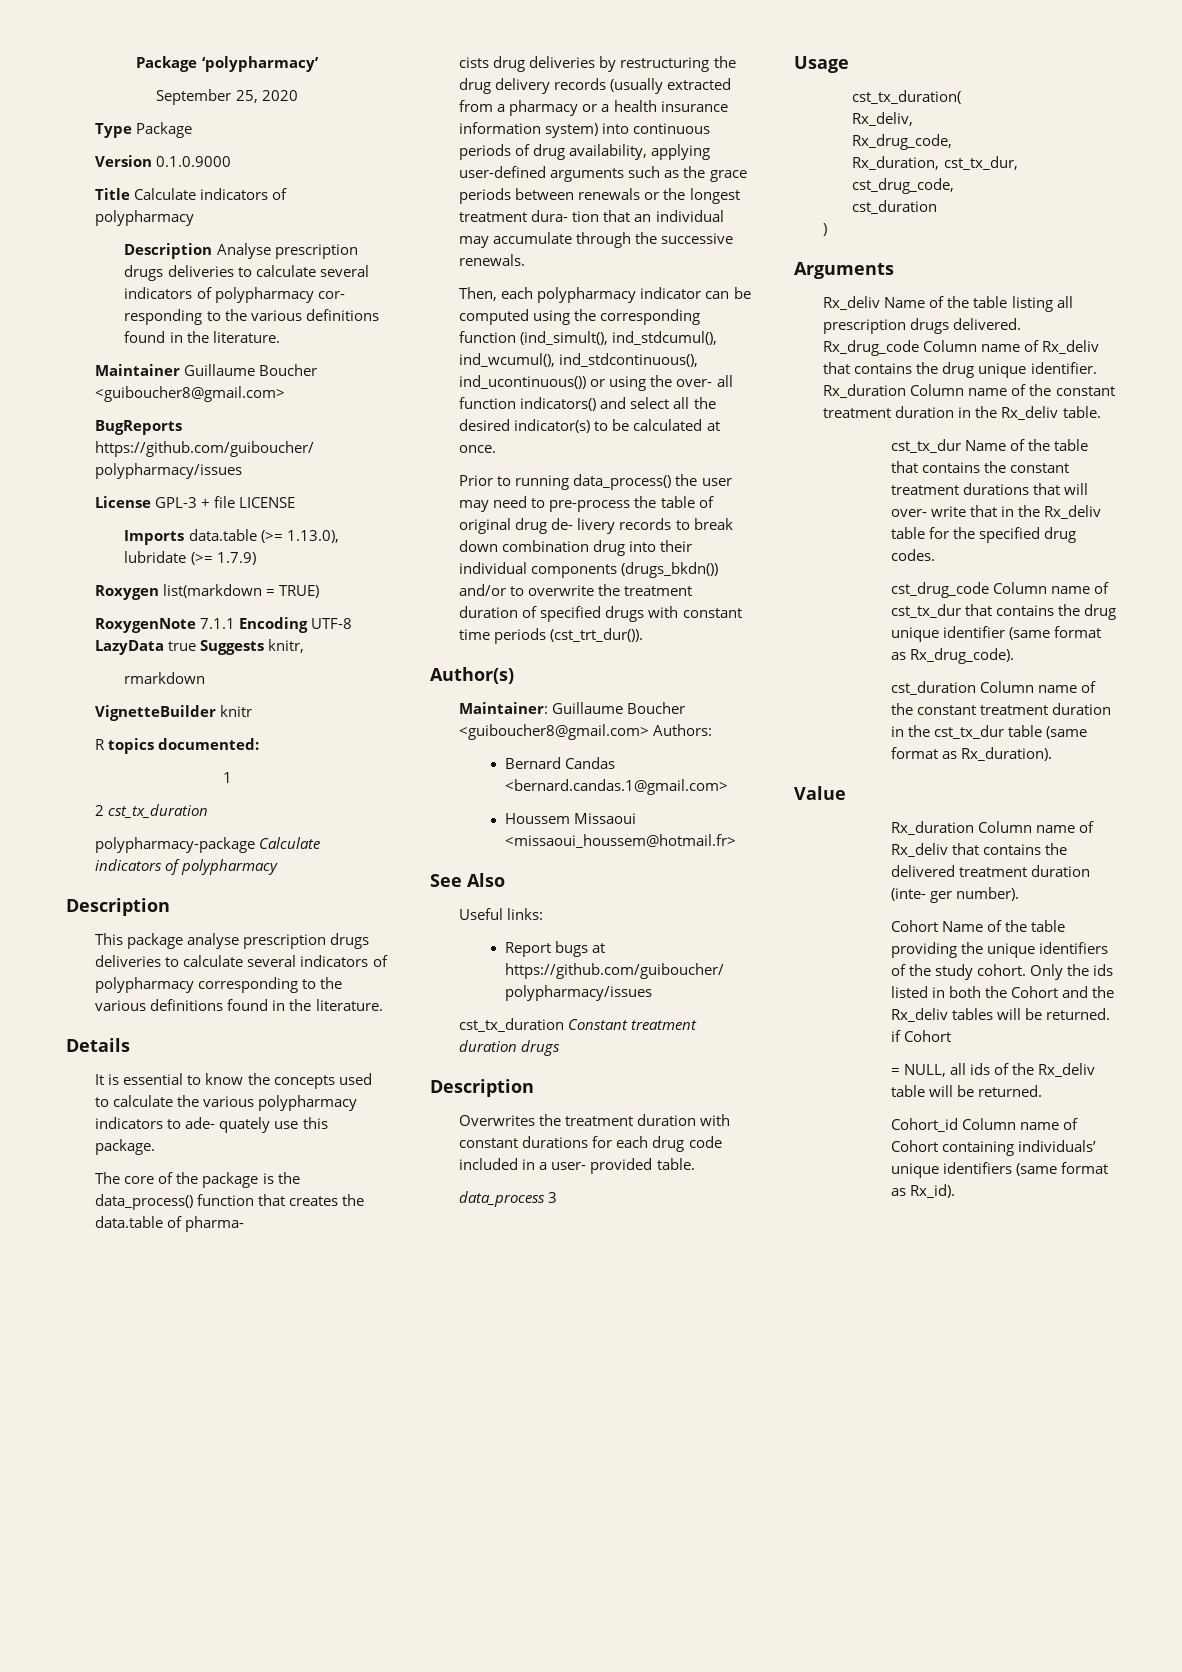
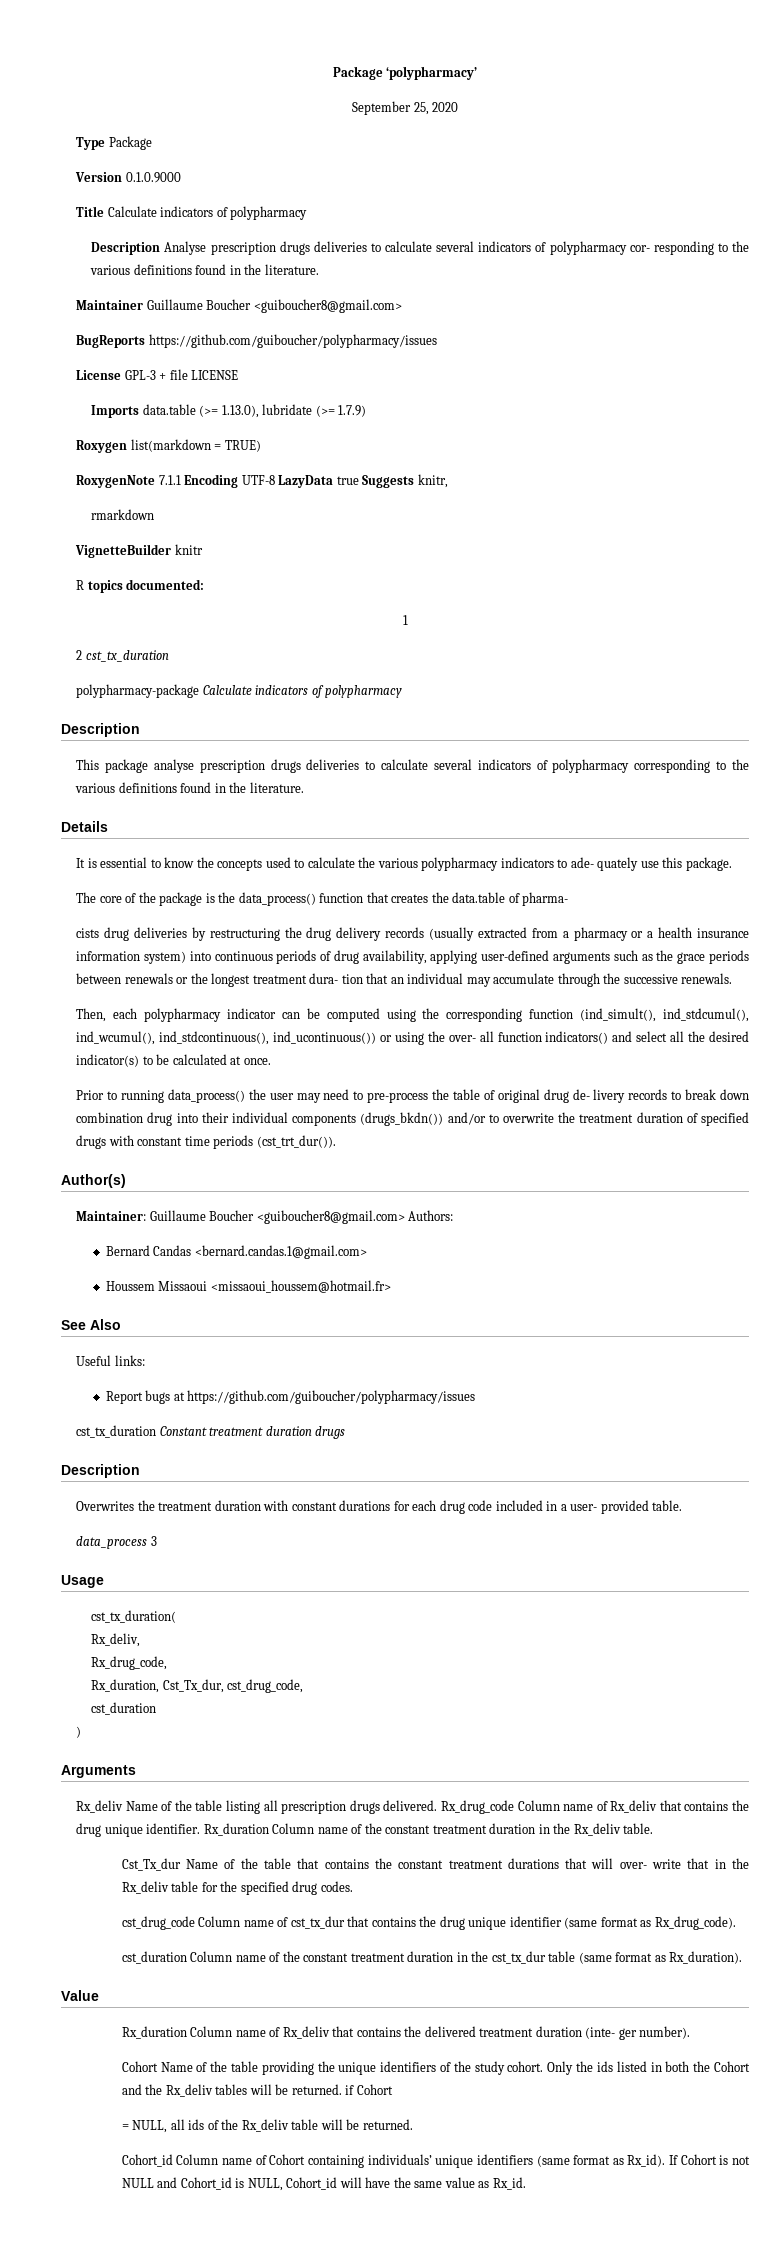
[943,156,1018,170] cst_tx_dur, -> [162,1679,224,1693] Cst_Tx_dur,
[890,439,961,453] cst_tx_dur -> [121,1858,181,1871] Cst_Tx_dur
(955, 1191) none -> [669,2154,750,2165] [121,2177,526,2191] If Cohort is not NULL and Cohort_id is NULL, Cohort_id will have the same value as Rx_id.

